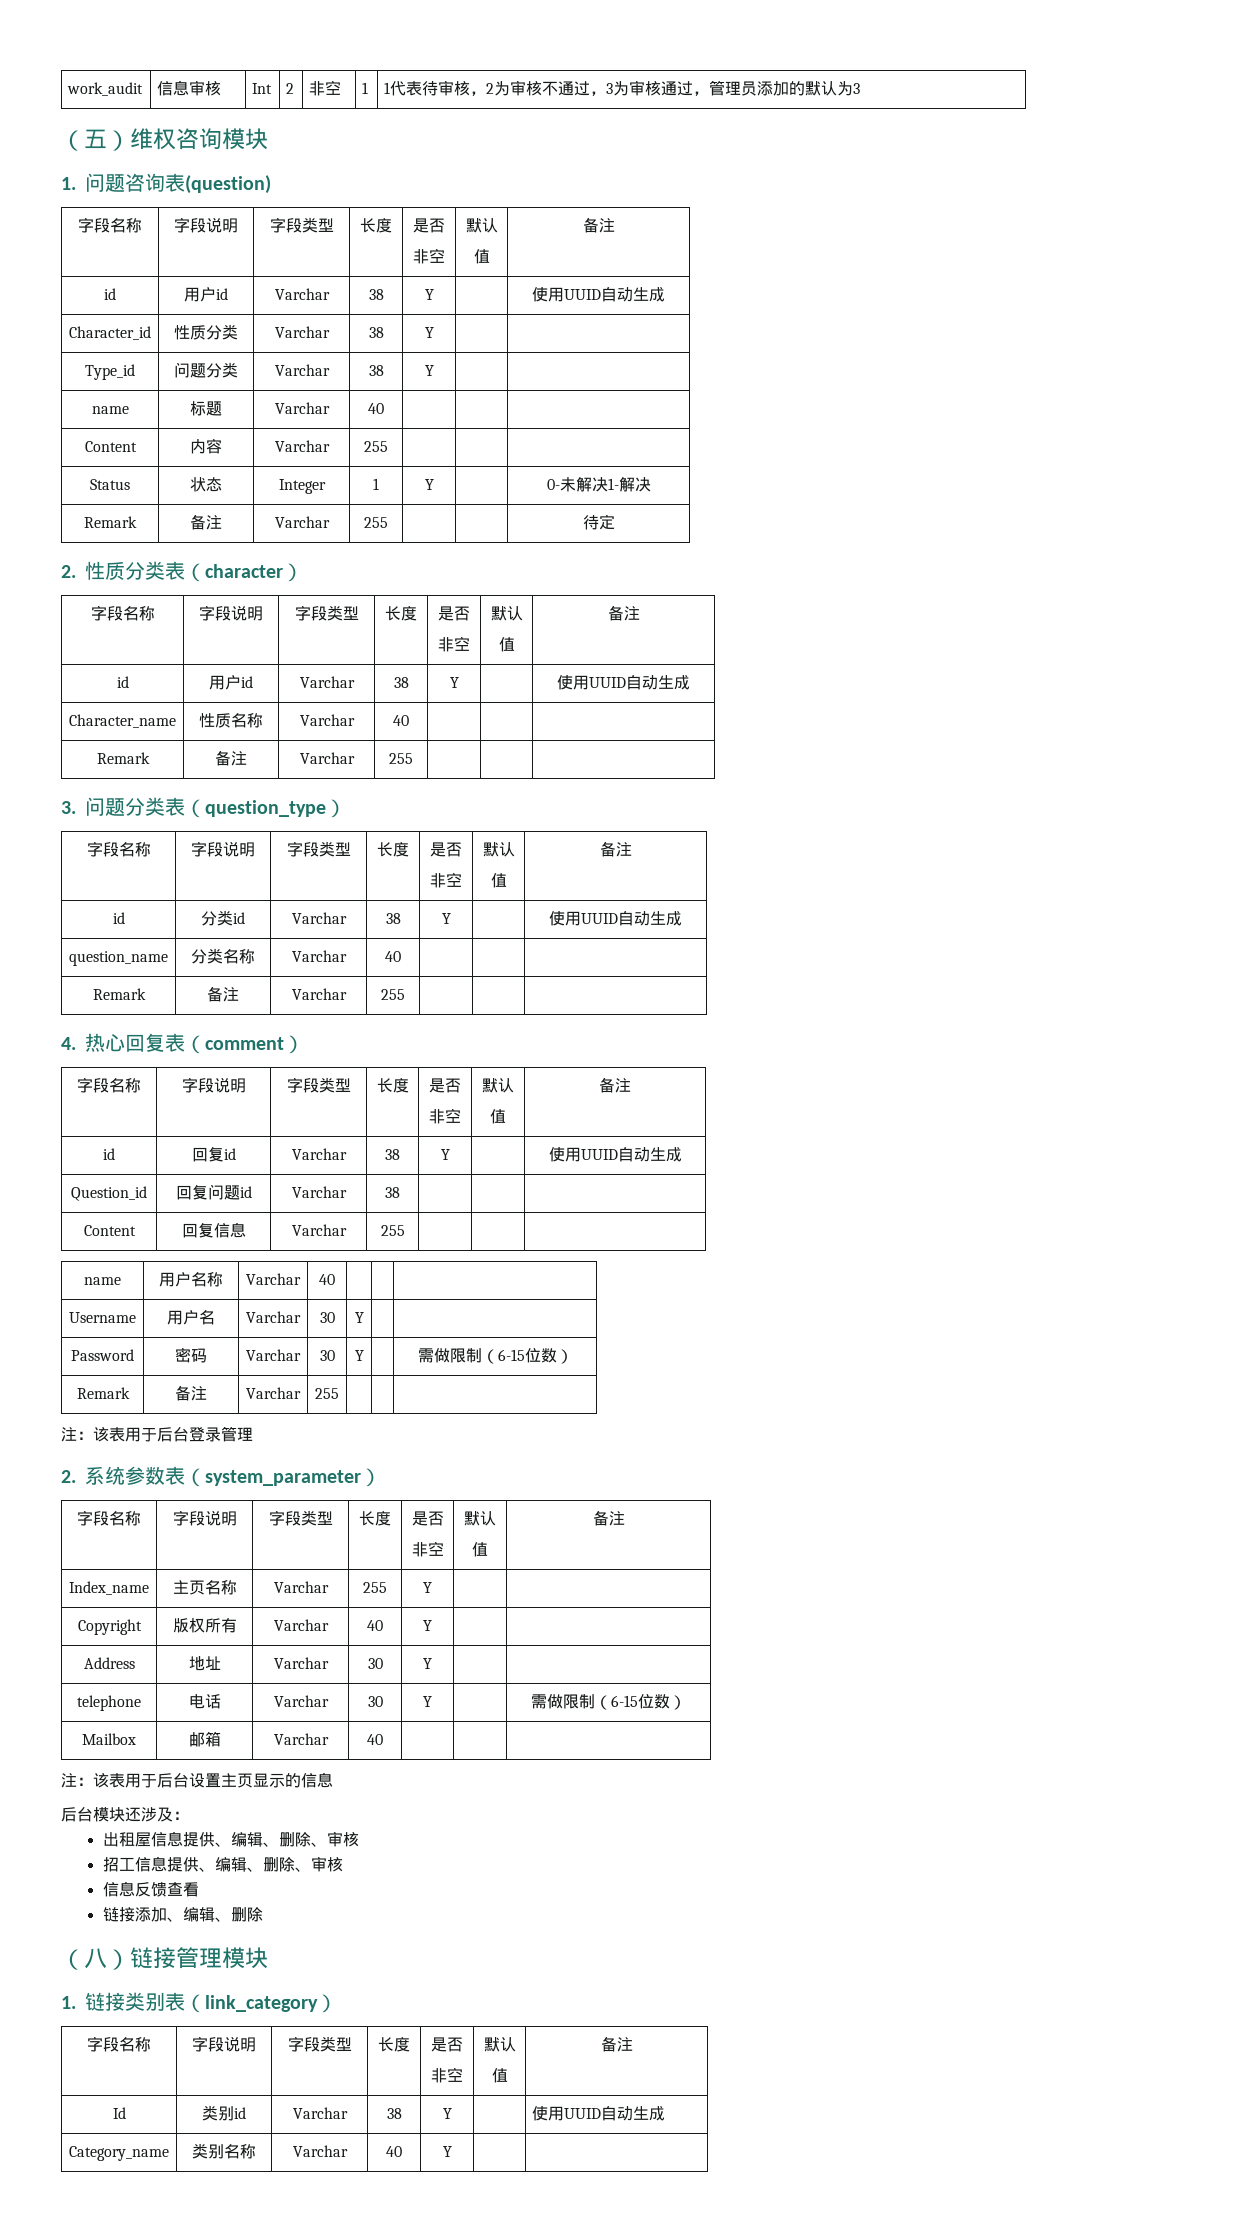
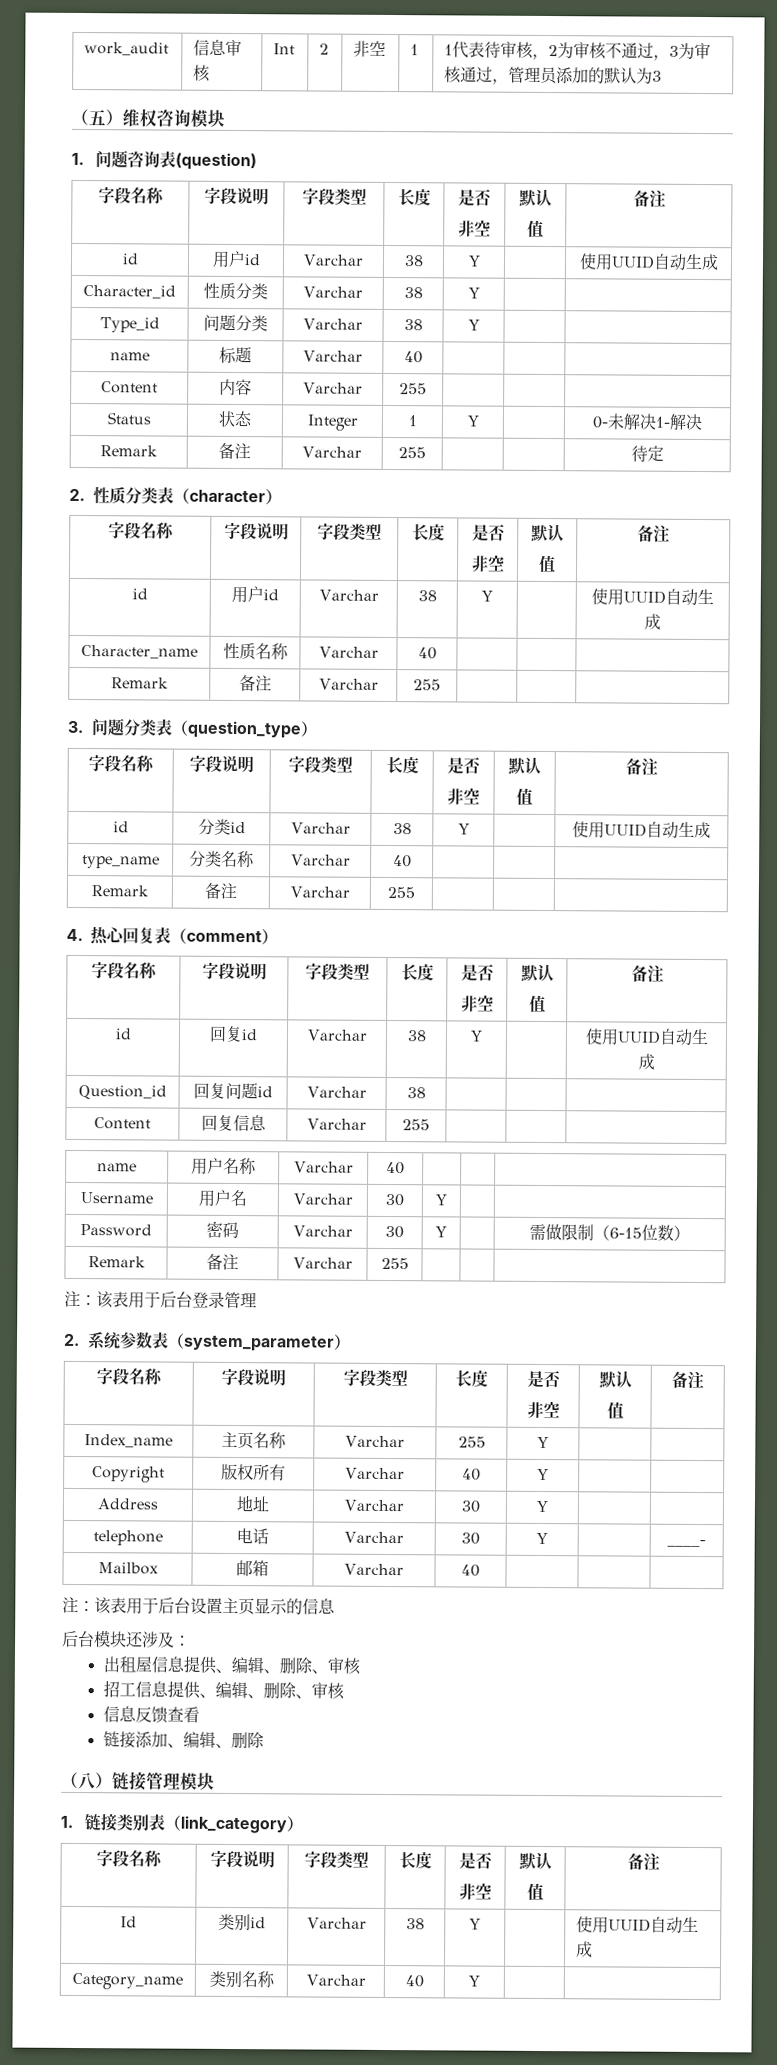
[69,951,168,966] question_name -> [81,855,160,869] type_name
[531,1694,687,1710] 需做限制（6-15位数） -> [667,1539,706,1548] ____-

